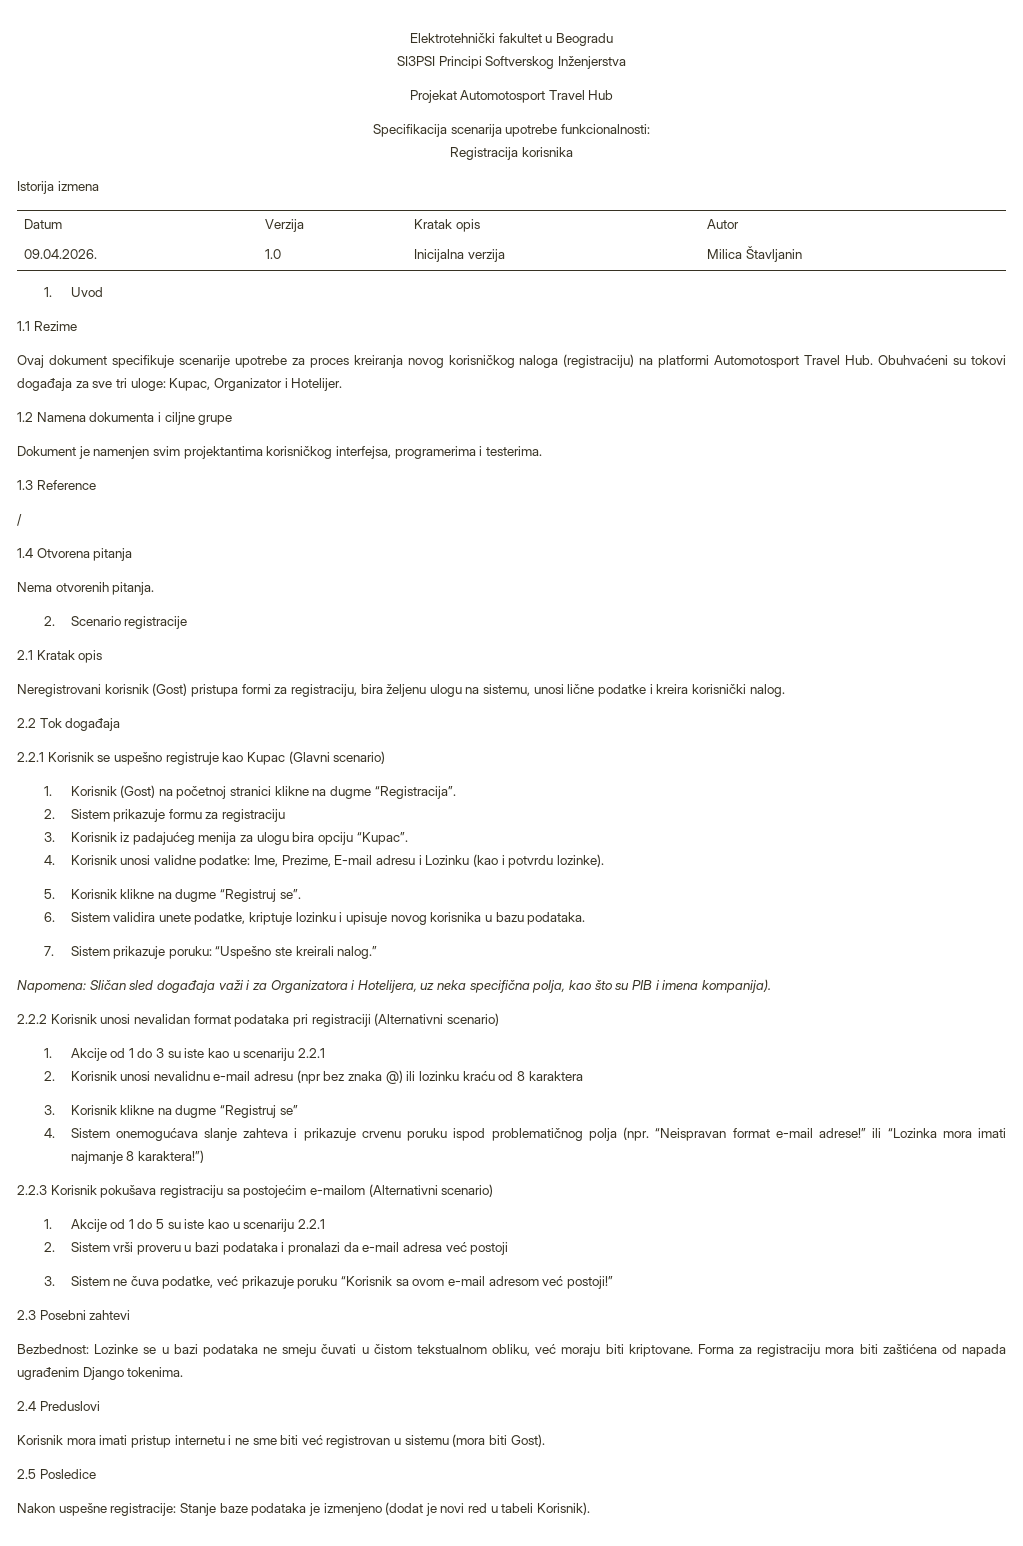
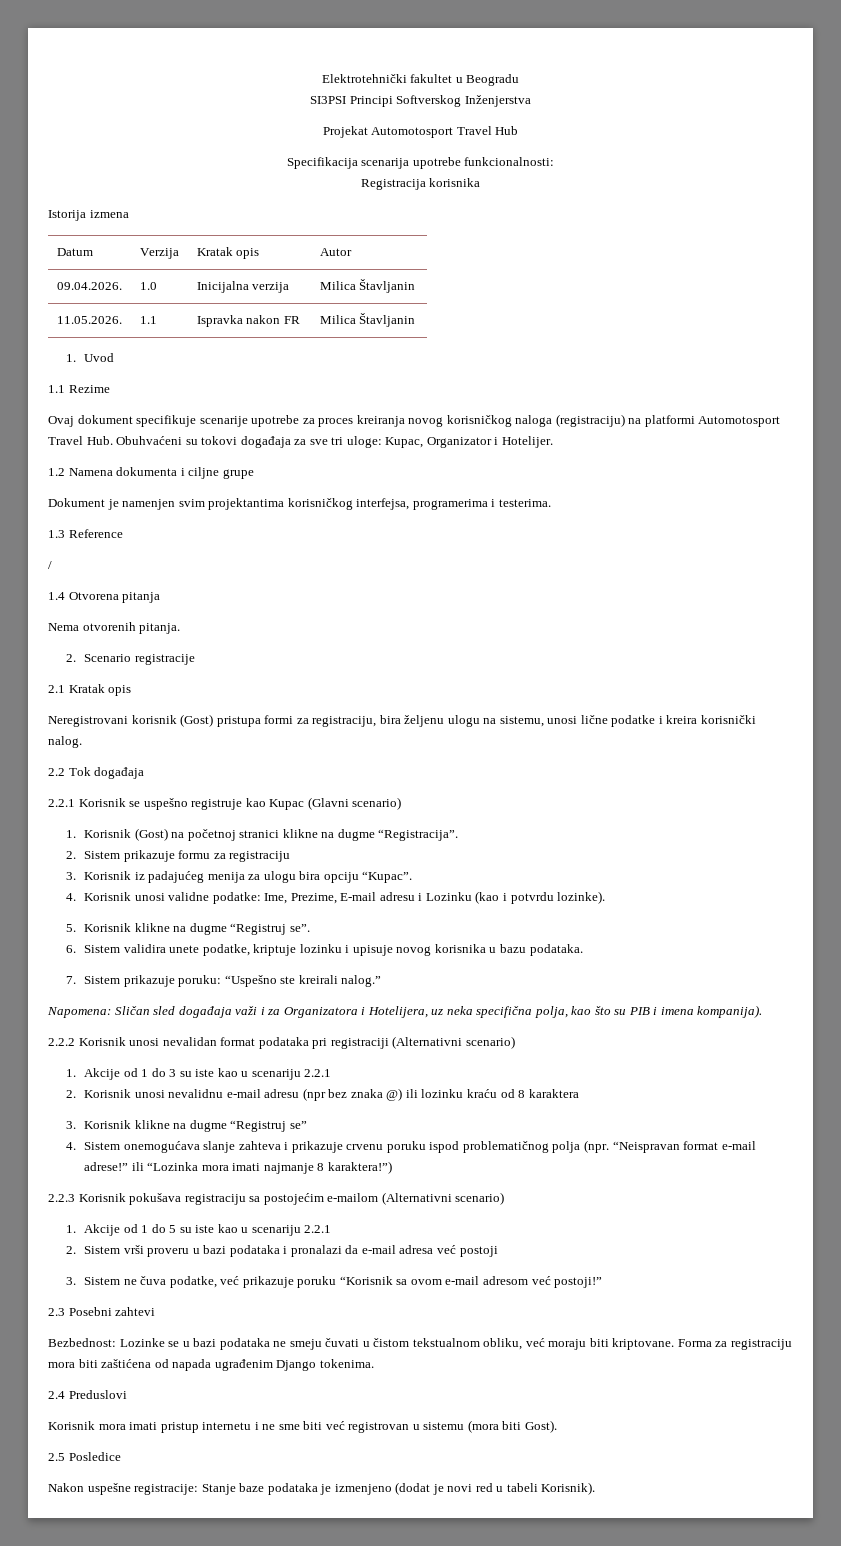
(802, 254) none -> [56,316,122,324] [139,316,157,324] [196,315,300,327] [319,313,416,327] // 11.05.2026. | 1.1 | Ispravka nakon FR | Milica Štavljanin

